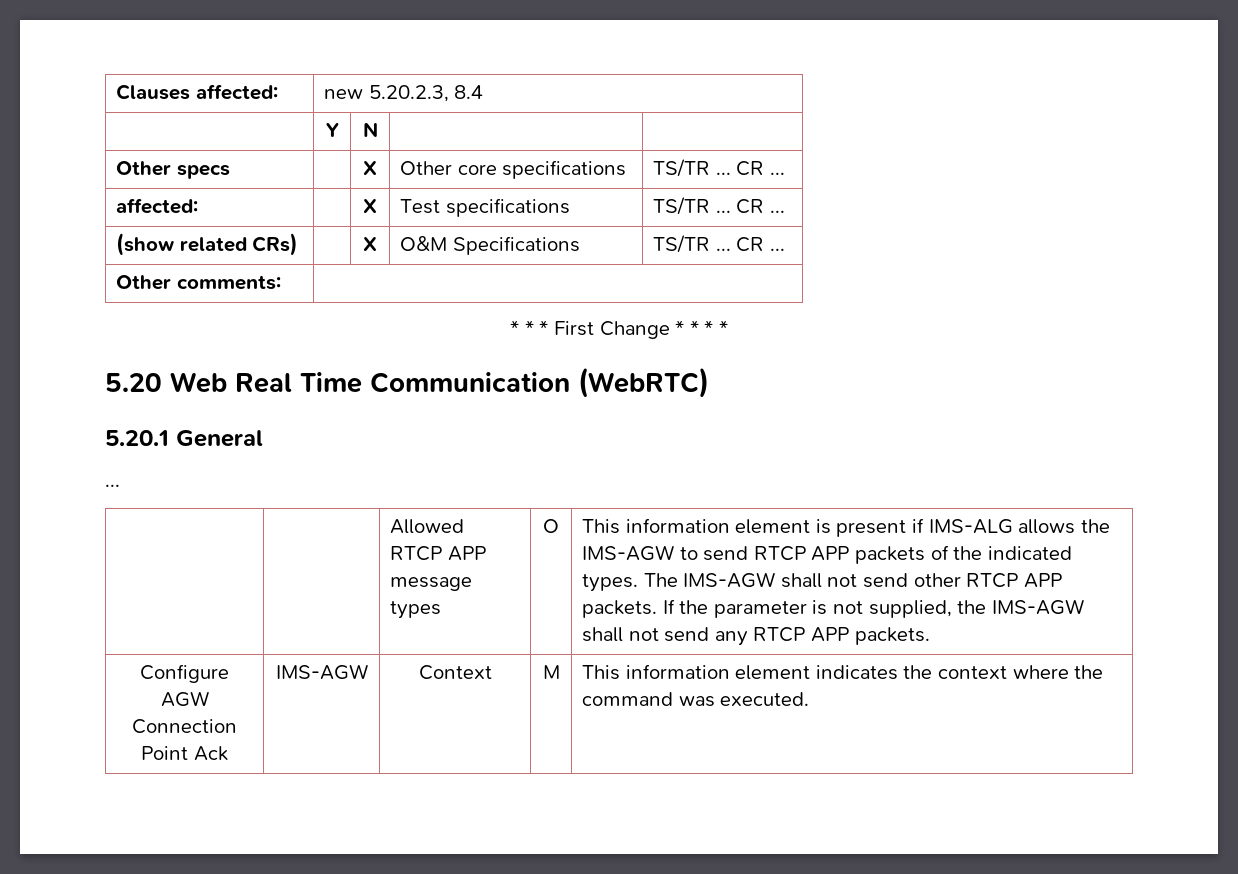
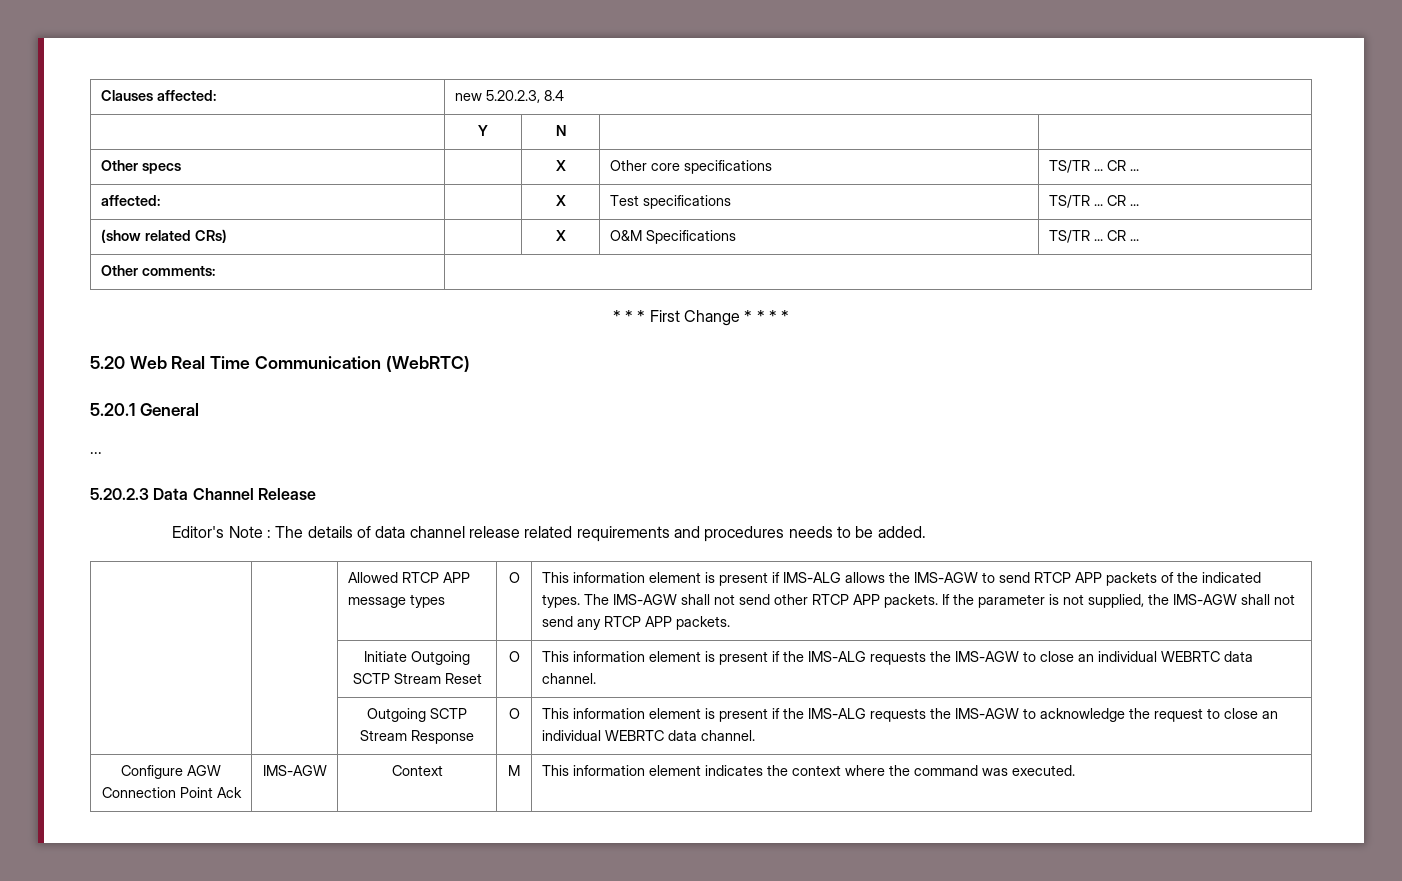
(120, 485) none -> [90,488,316,500] [172,526,926,542] // 5.20.2.3 Data Channel Release // Editor's Note : The details of data channel release related requirements and procedures needs to be added.
(930, 636) none -> [364,651,470,665] [352,673,482,684] [508,651,520,662] [541,651,1253,665] [541,673,596,684] [367,708,467,722] [360,730,474,744] [508,708,520,719] [541,708,1278,722] [541,730,755,741] // | | Initiate Outgoing SCTP Stream Reset | O | This information element is present if the IMS-ALG requests the IMS-AGW to close an individual WEBRTC data channel. // | | Outgoing SCTP Stream Response | O | This information element is present if the IMS-ALG requests the IMS-AGW to acknowledge the request to close an individual WEBRTC data channel.

